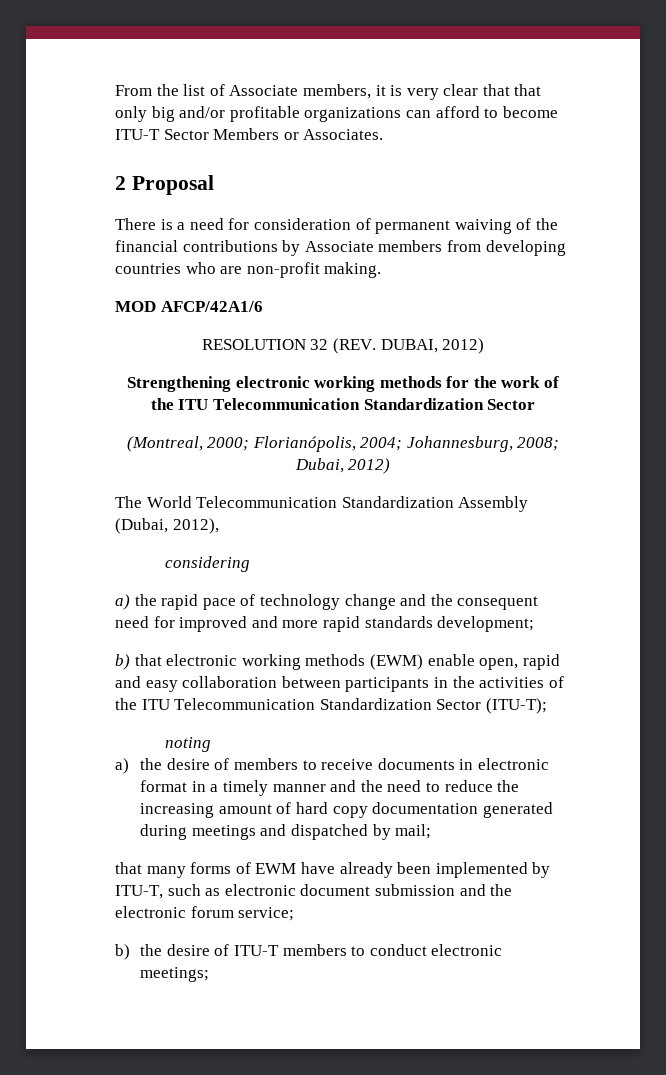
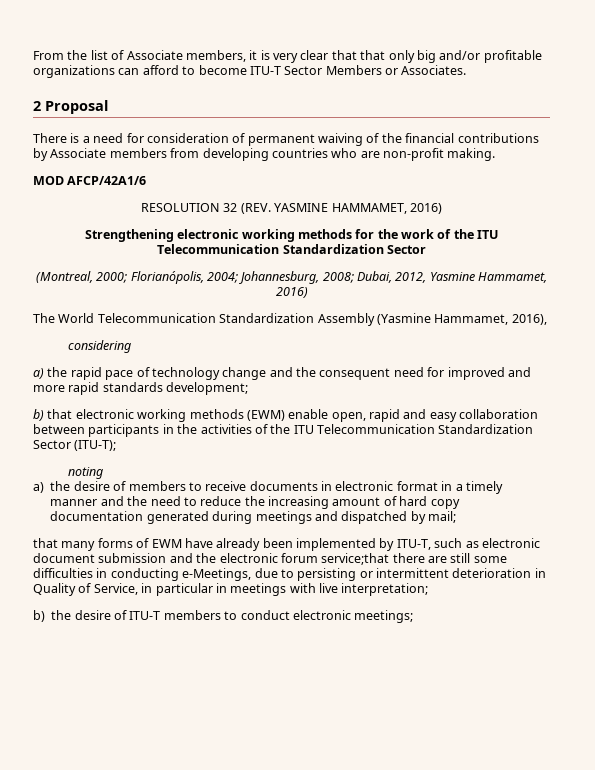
[380,338,485,354] DUBAI, 2012) -> [274,203,442,214] YASMINE HAMMAMET, 2016)
[348,458,391,474] 2012) -> [395,272,548,283] [275,287,308,298] 2012, Yasmine Hammamet, 2016)
[115,518,219,534] (Dubai, 2012), -> [376,313,547,325] (Yasmine Hammamet, 2016),
[238,907,295,921] service; -> [321,553,507,565] [33,568,546,581] [33,583,429,596] service;that there are still some difficulties in conducting e-Meetings, due to persisting or intermittent deterioration in Quality of Service, in particular in meetings with live interpretation;

